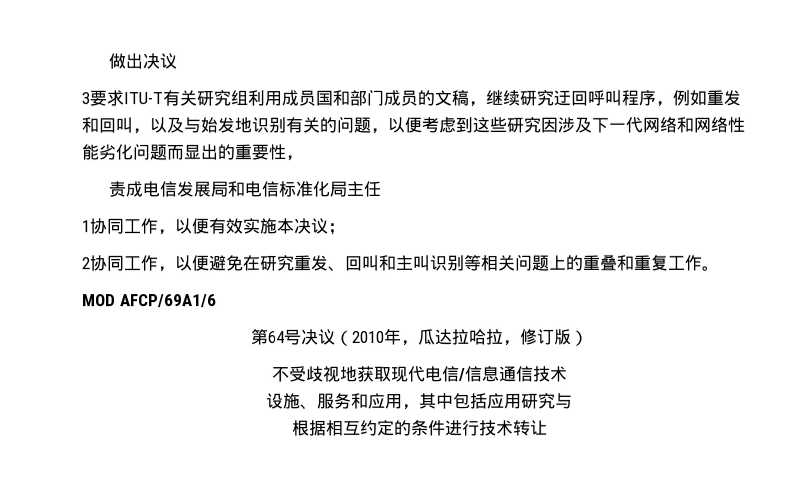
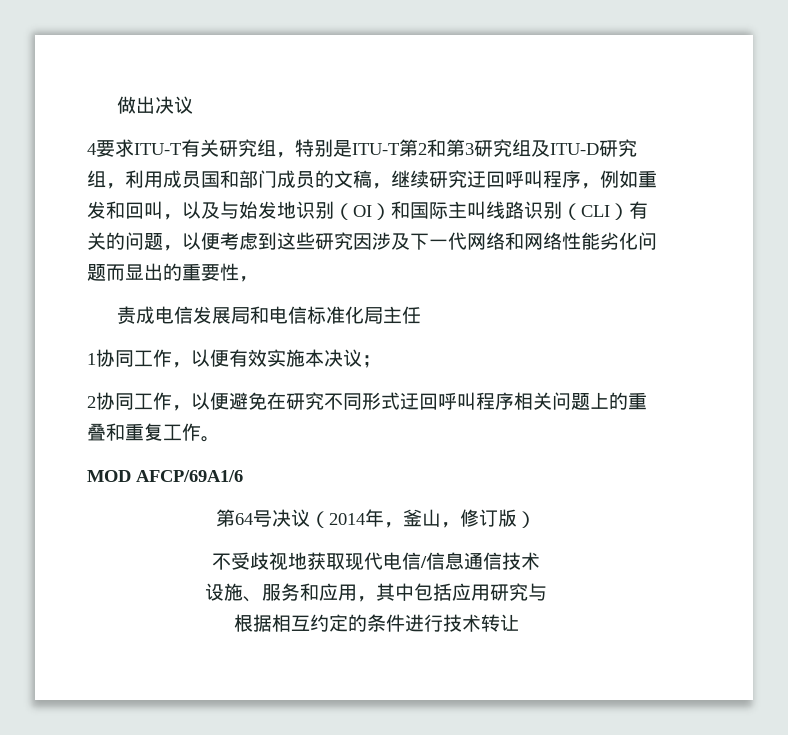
[81,92,90,105] 3 -> [87,143,96,155] 4
(248, 98) none -> [276,139,637,158] [87,170,125,189] ，特别是ITU-T第2和第3研究组及ITU-D研究组，
(286, 125) none -> [334,201,629,220] （OI）和国际主叫线路识别（CLI）
[294,254,482,272] 重发、回叫和主叫识别等 -> [324,392,514,410] 不同形式迂回呼叫程序
[351,328,504,347] 2010年，瓜达拉哈拉 -> [329,509,441,528] 2014年，釜山

